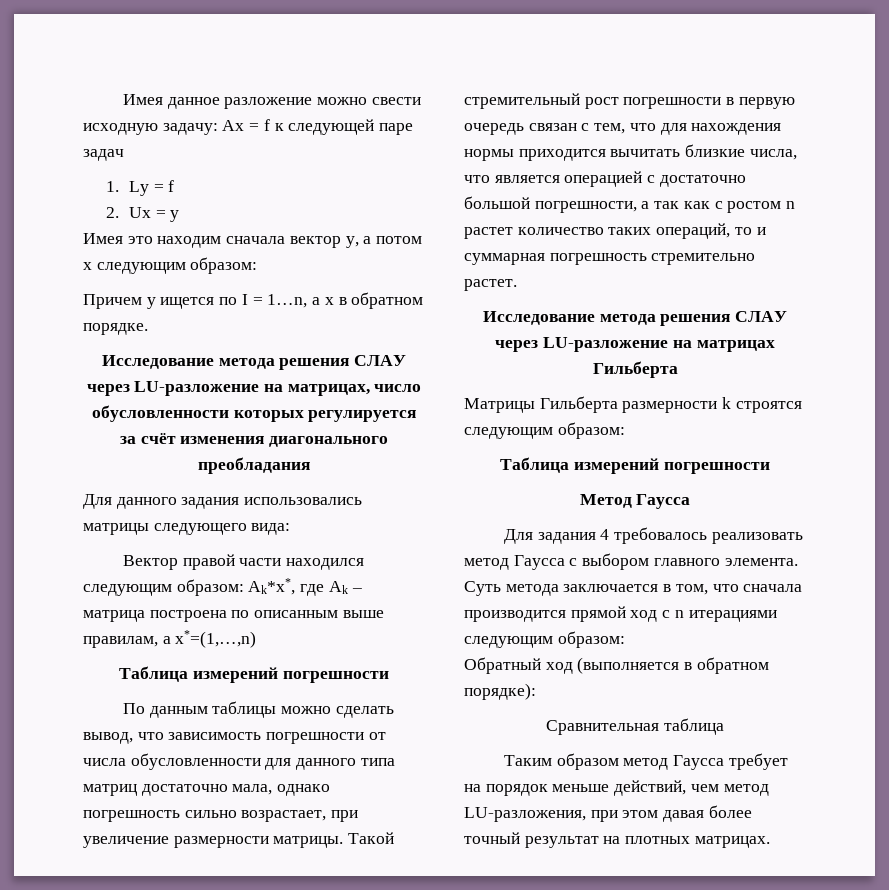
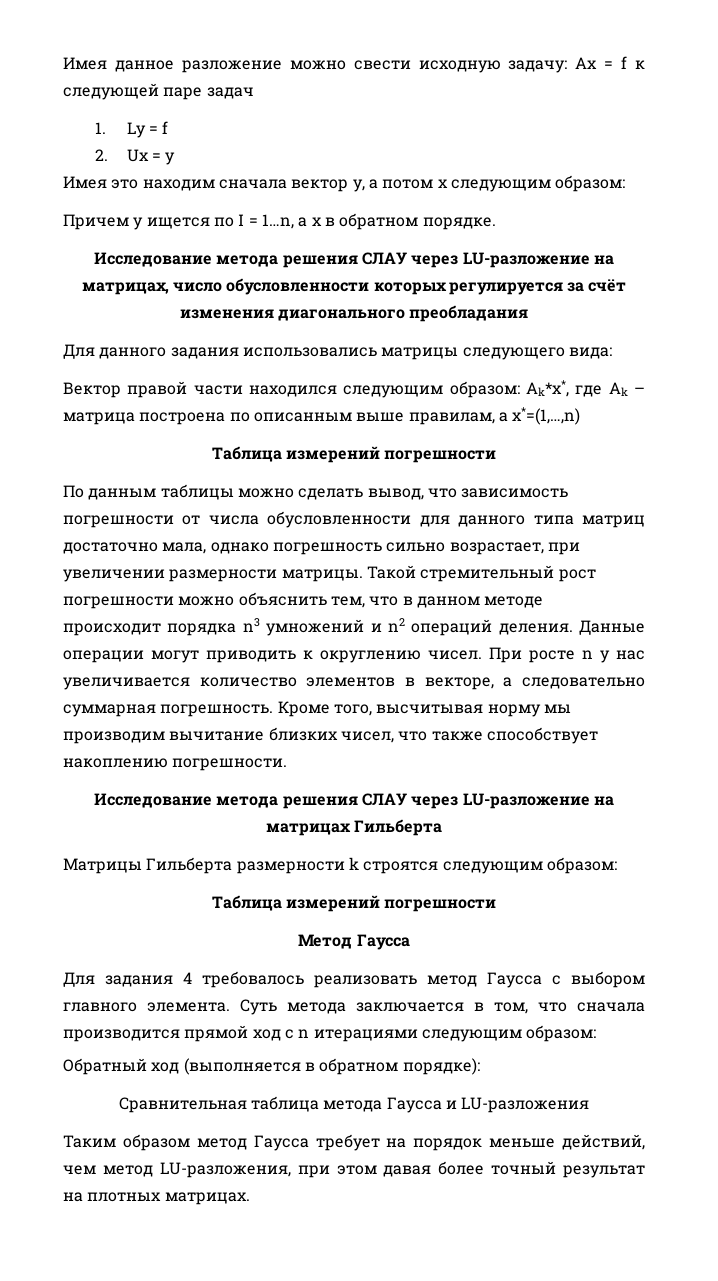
[83,836,169,848] увеличение -> [63,569,165,582] увеличении
[726,97,795,109] [464,123,782,135] [464,144,797,161] [464,171,746,187] [464,196,796,213] [464,223,766,239] [464,253,756,265] [464,279,517,291] в первую очередь связан с тем, что для нахождения нормы приходится вычитать близкие числа, что является операцией с достаточно большой погрешности, а так как с ростом n растет количество таких операций, то и суммарная погрешность стремительно растет. -> [178,592,544,608] [63,618,645,636] [63,647,645,663] [63,677,646,690] [63,701,571,717] [63,727,598,744] [63,758,288,771] можно объяснить тем, что в данном методе происходит порядка n3 умножений и n2 операций деления. Данные операции могут приводить к округлению чисел. При росте n у нас увеличивается количество элементов в векторе, а следовательно суммарная погрешность. Кроме того, высчитывая норму мы производим вычитание близких чисел, что также способствует накоплению погрешности.
(724, 726) none -> [323,1097,590,1113] метода Гаусса и LU-разложения

